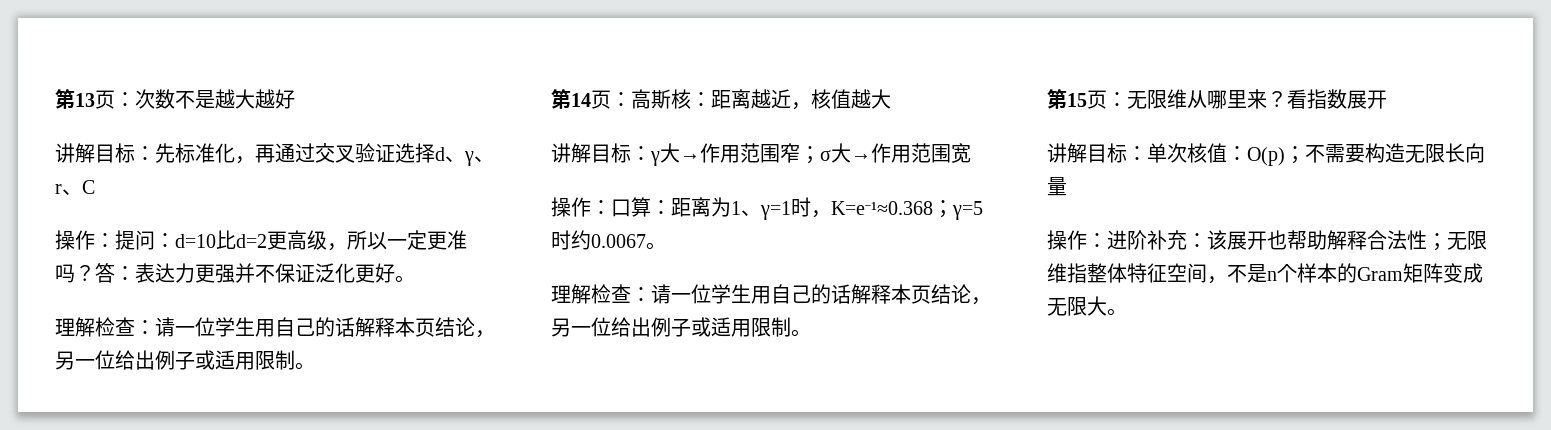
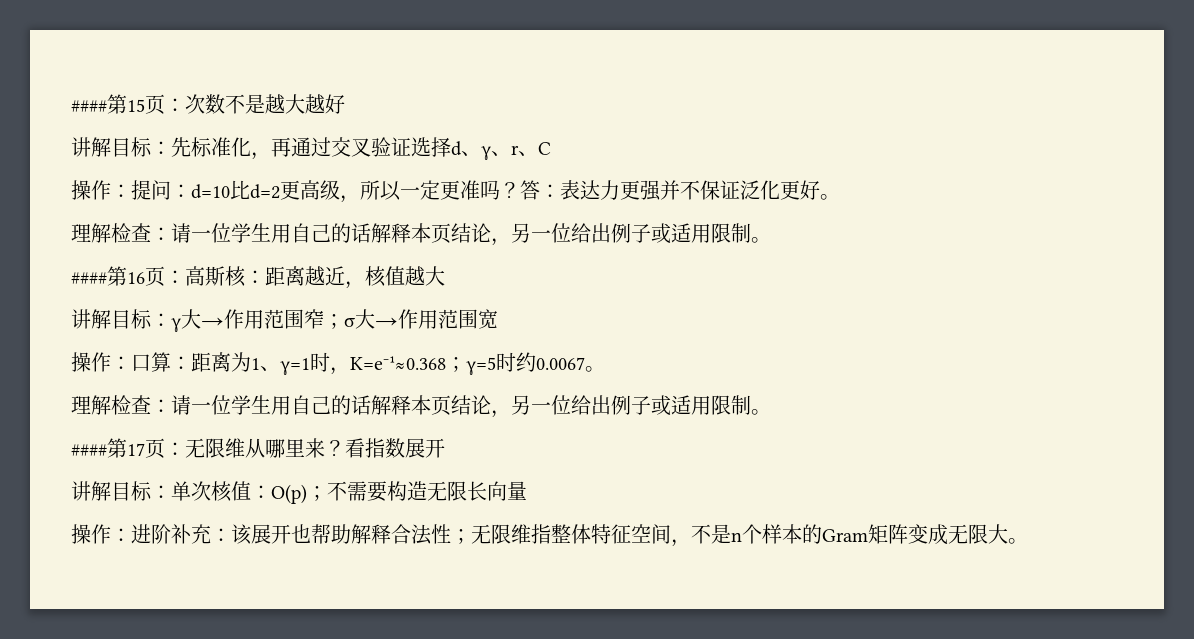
[55,89,95,109] 第13 -> [71,94,145,114] ####第15
[551,89,591,109] 第14 -> [71,266,145,286] ####第16
[1047,89,1087,109] 第15 -> [71,438,145,458] ####第17

